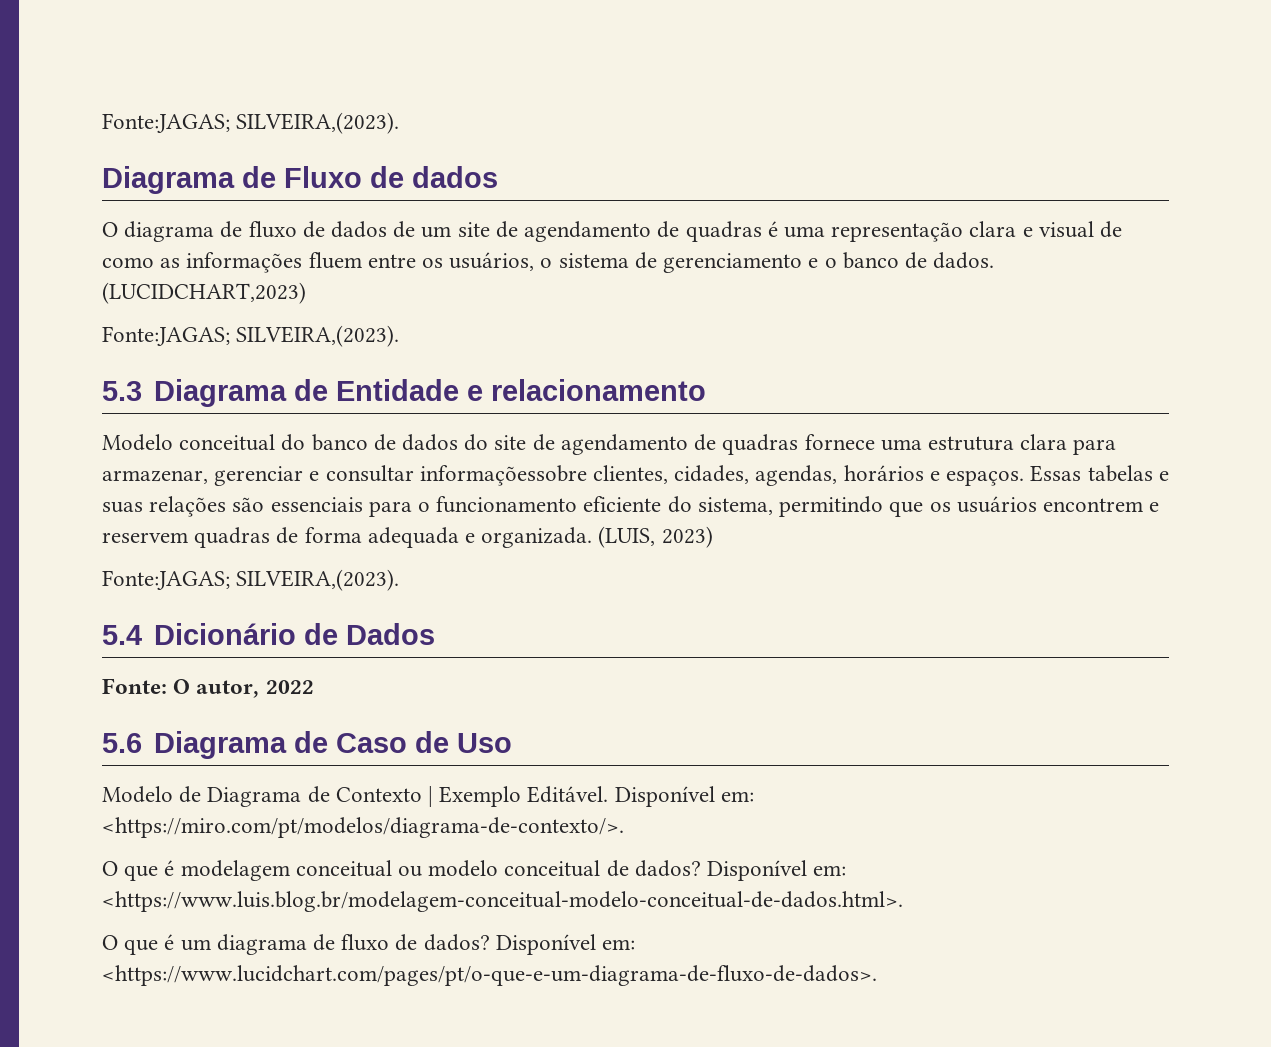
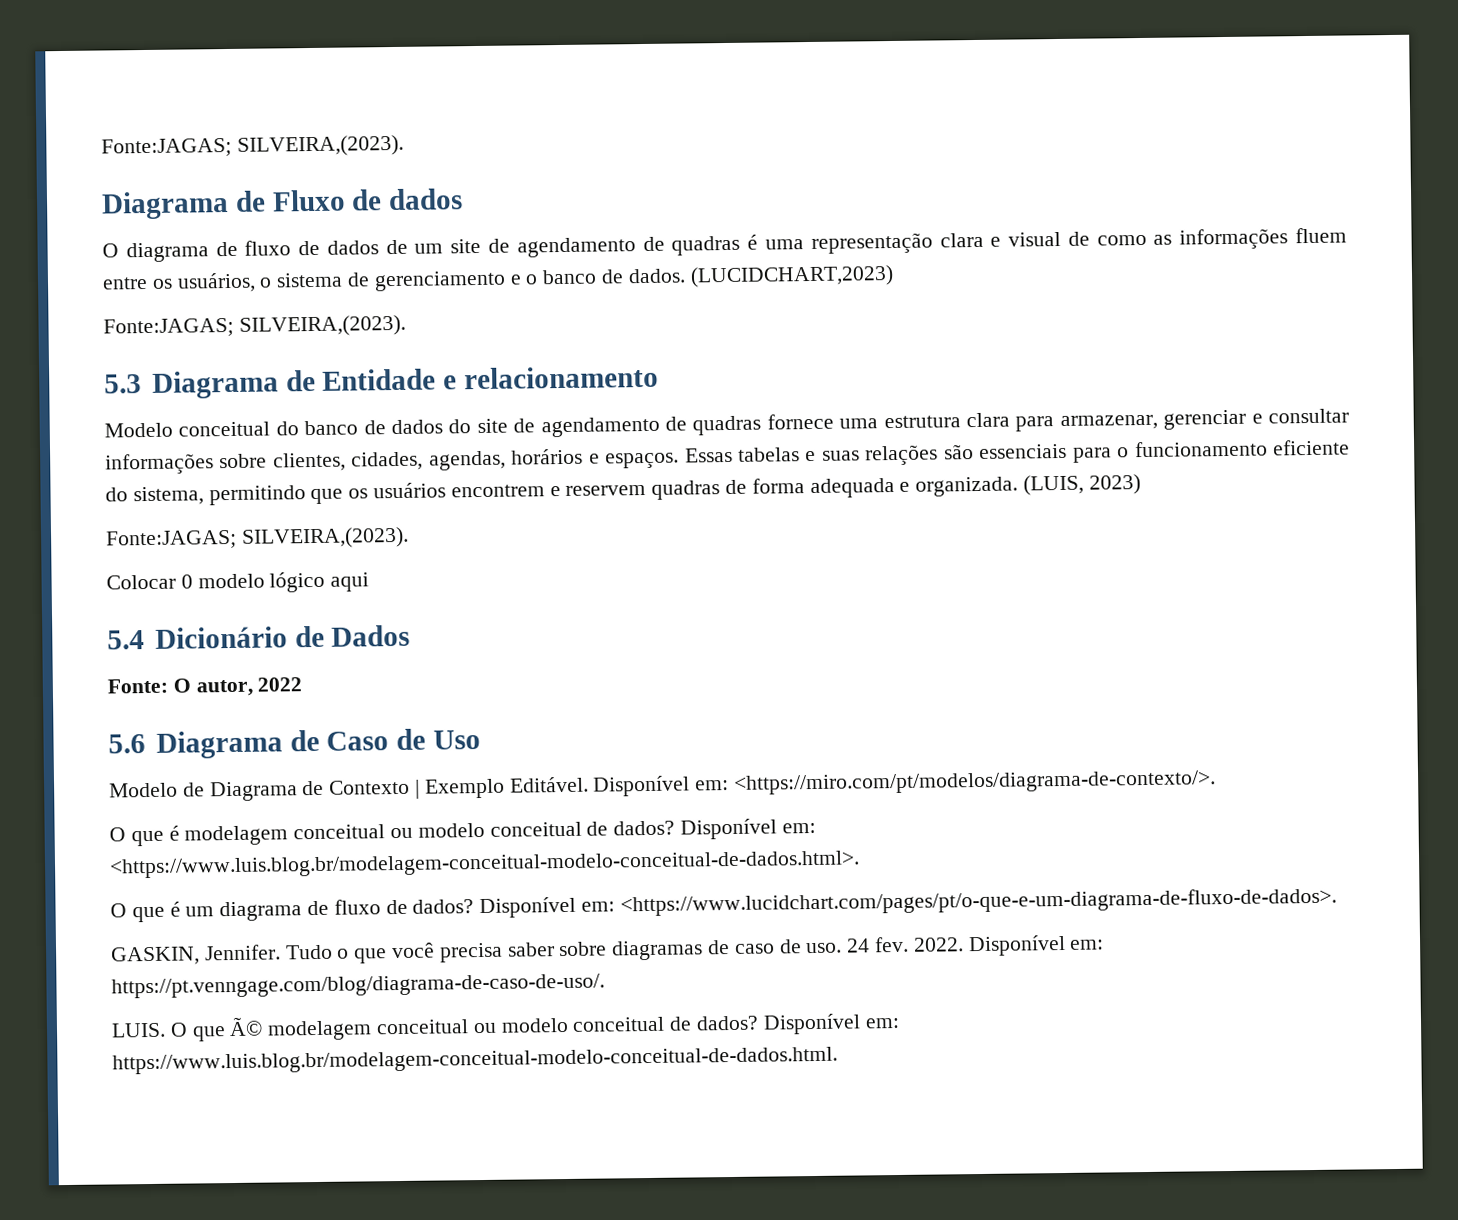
[419,465,587,486] informaçõessobre -> [105,453,268,475] informações sobre
(400, 580) none -> [106,571,370,593] // Colocar 0 modelo lógico aqui
(877, 975) none -> [111,934,1105,966] [111,973,605,999] [111,1013,900,1042] [112,1046,838,1075] // GASKIN, Jennifer. Tudo o que você precisa saber sobre diagramas de caso de uso. 24 fev. 2022. Disponível em: https://pt.venngage.com/blog/diagrama-de-caso-de-uso/. // LUIS. O que Ã© modelagem conceitual ou modelo conceitual de dados? Disponível em: https://www.luis.blog.br/modelagem-conceitual-modelo-conceitual-de-dados.html.

